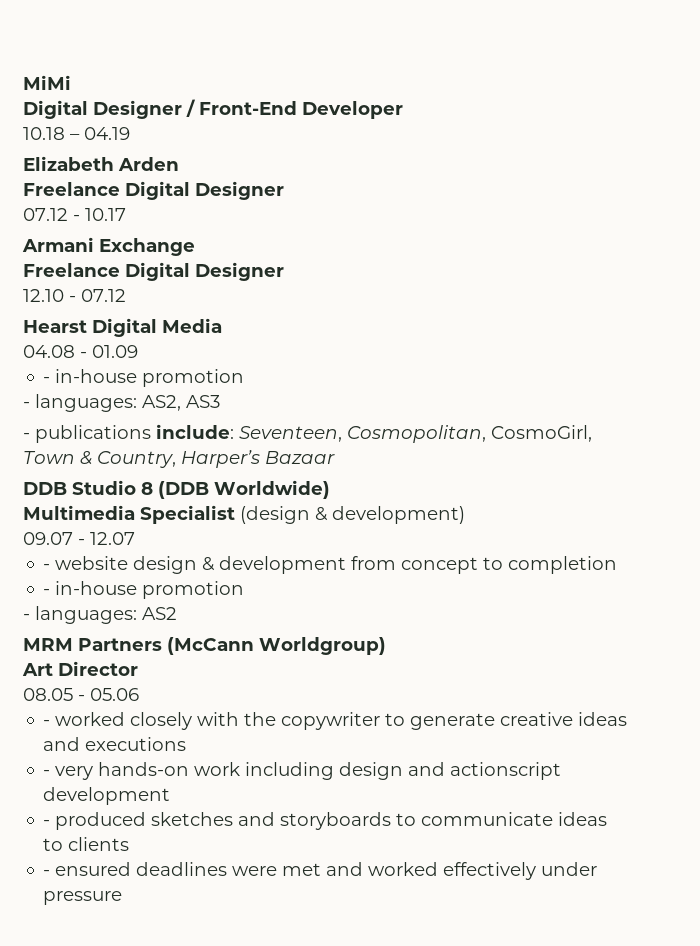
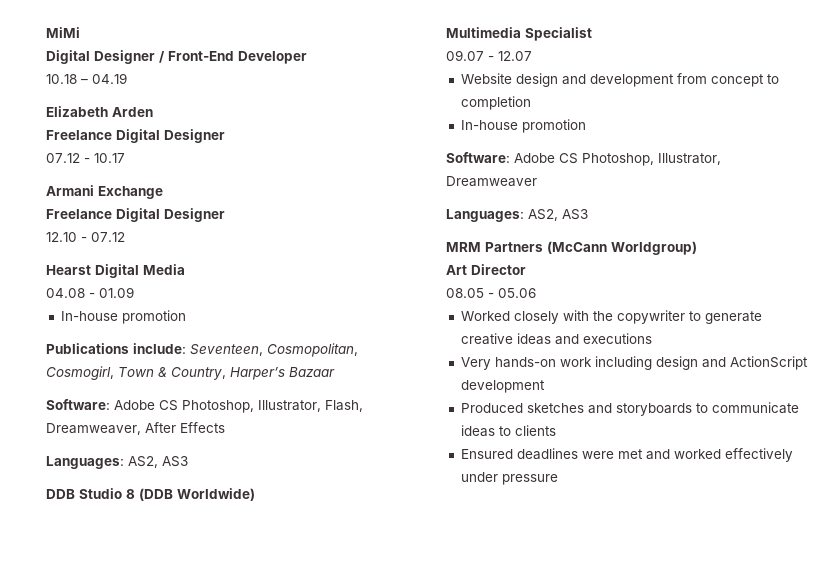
[43,369,245,387] [23,394,220,412] [23,425,151,443] - in-house promotion // - languages: AS2, AS3 // - publications -> [60,310,186,324] [46,343,129,354] In-house promotion // Publications
[491,425,592,442] CosmoGirl, -> [46,366,114,380] Cosmogirl,
(335, 457) none -> [46,399,363,413] [46,422,225,435] [46,456,188,469] // Software: Adobe CS Photoshop, Illustrator, Flash, Dreamweaver, After Effects // Languages: AS2, AS3
[240,506,465,524] (design & development) -> (592, 34) none
[43,556,216,574] - website design & -> [460,73,586,87] Website design and
[43,581,245,599] [23,606,177,624] - in-house promotion // - languages: AS2 -> [460,119,586,133] [446,152,721,166] [446,176,537,187] [446,209,588,222] In-house promotion // Software: Adobe CS Photoshop, Illustrator, Dreamweaver // Languages: AS2, AS3
[43,712,126,726] - worked -> [460,311,510,321] Worked
[43,766,94,780] - very -> [460,357,491,370] Very
[450,762,562,780] actionscript -> [729,356,808,370] ActionScript
[43,812,147,830] - produced -> [460,403,523,413] Produced
[43,862,132,876] - ensured -> [460,449,513,459] Ensured

